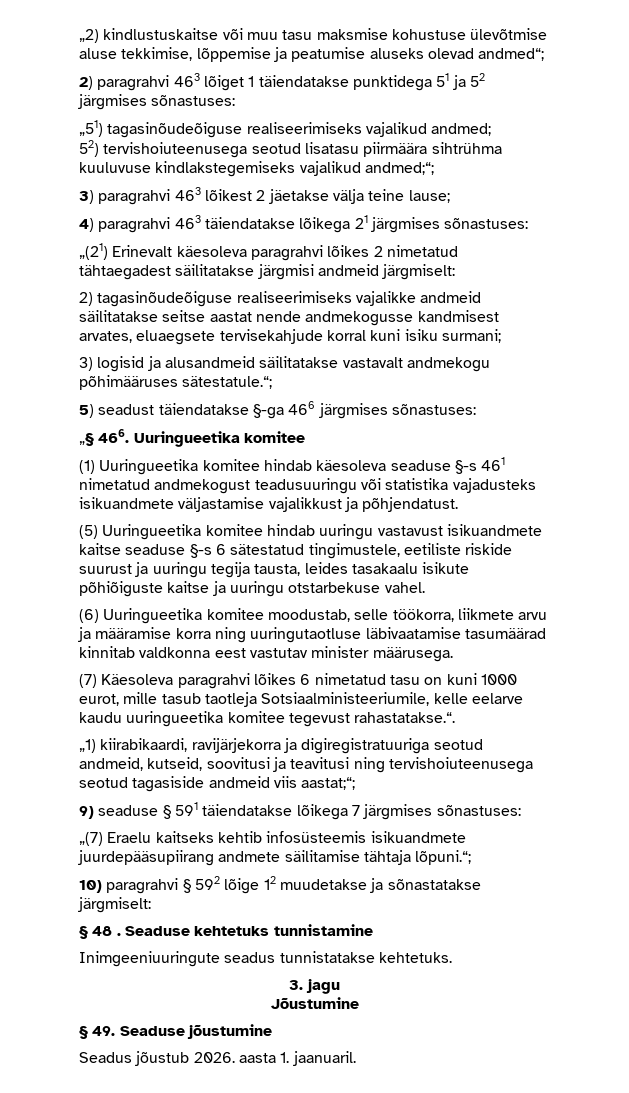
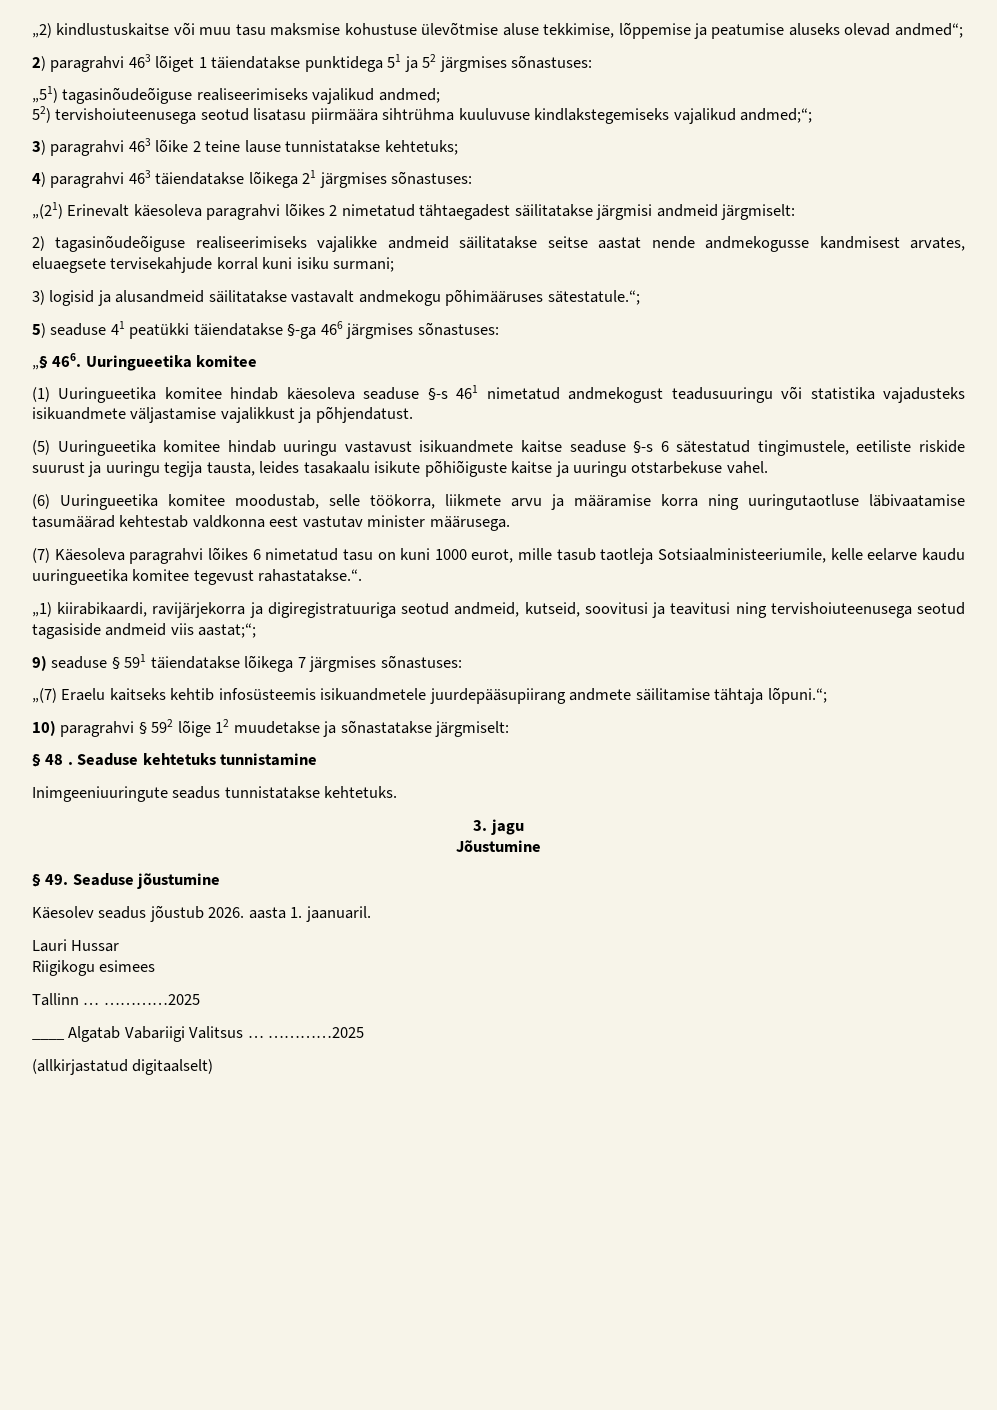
[204,189,450,204] lõikest 2 jäetakse välja teine lause; -> [155,139,458,155] lõike 2 teine lause tunnistatakse kehtetuks;
[98,404,155,415] seadust -> [50,321,190,339] seaduse 41 peatükki
[79,646,135,658] kinnitab -> [119,515,189,528] kehtestab
[370,831,466,843] isikuandmete -> [320,688,427,701] isikuandmetele
[79,1052,132,1063] Seadus -> [32,906,147,919] Käesolev seadus
(356, 1058) none -> [32,939,120,952] [32,960,156,976] [32,993,200,1006] [32,1026,365,1042] [32,1059,214,1075] // Lauri Hussar // Riigikogu esimees // Tallinn … …………2025 // ____ Algatab Vabariigi Valitsus … …………2025 // (allkirjastatud digitaalselt)

